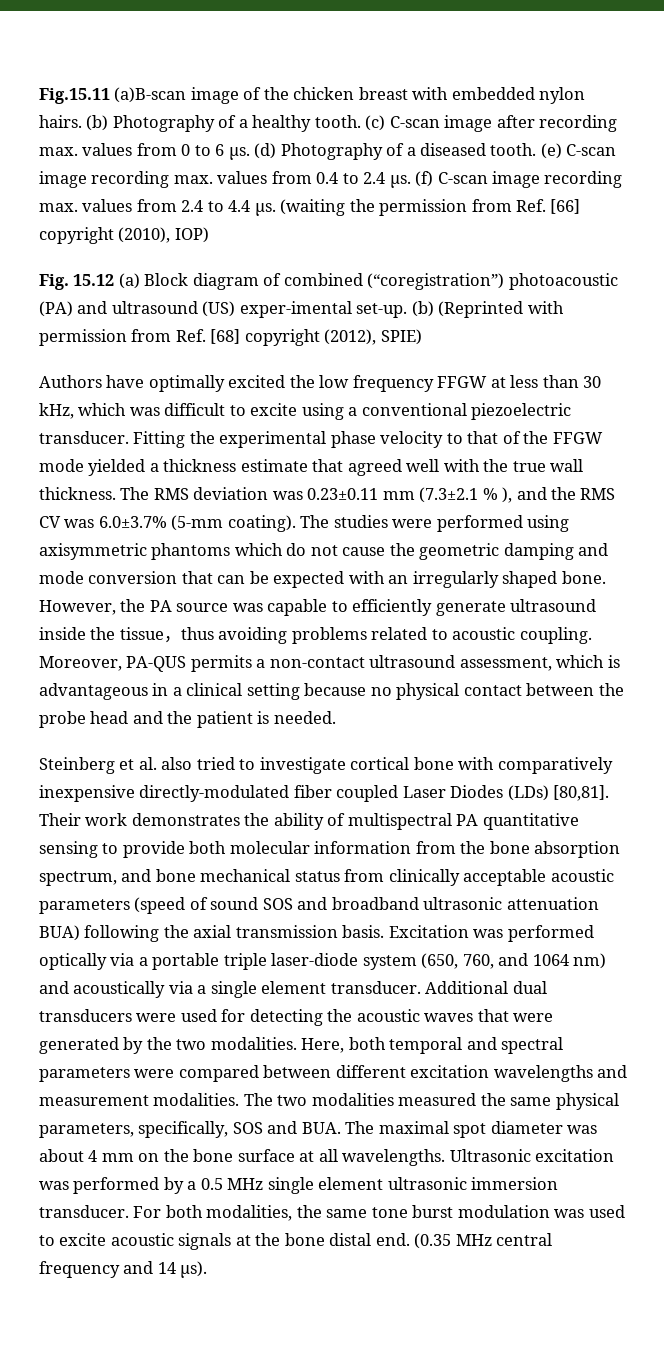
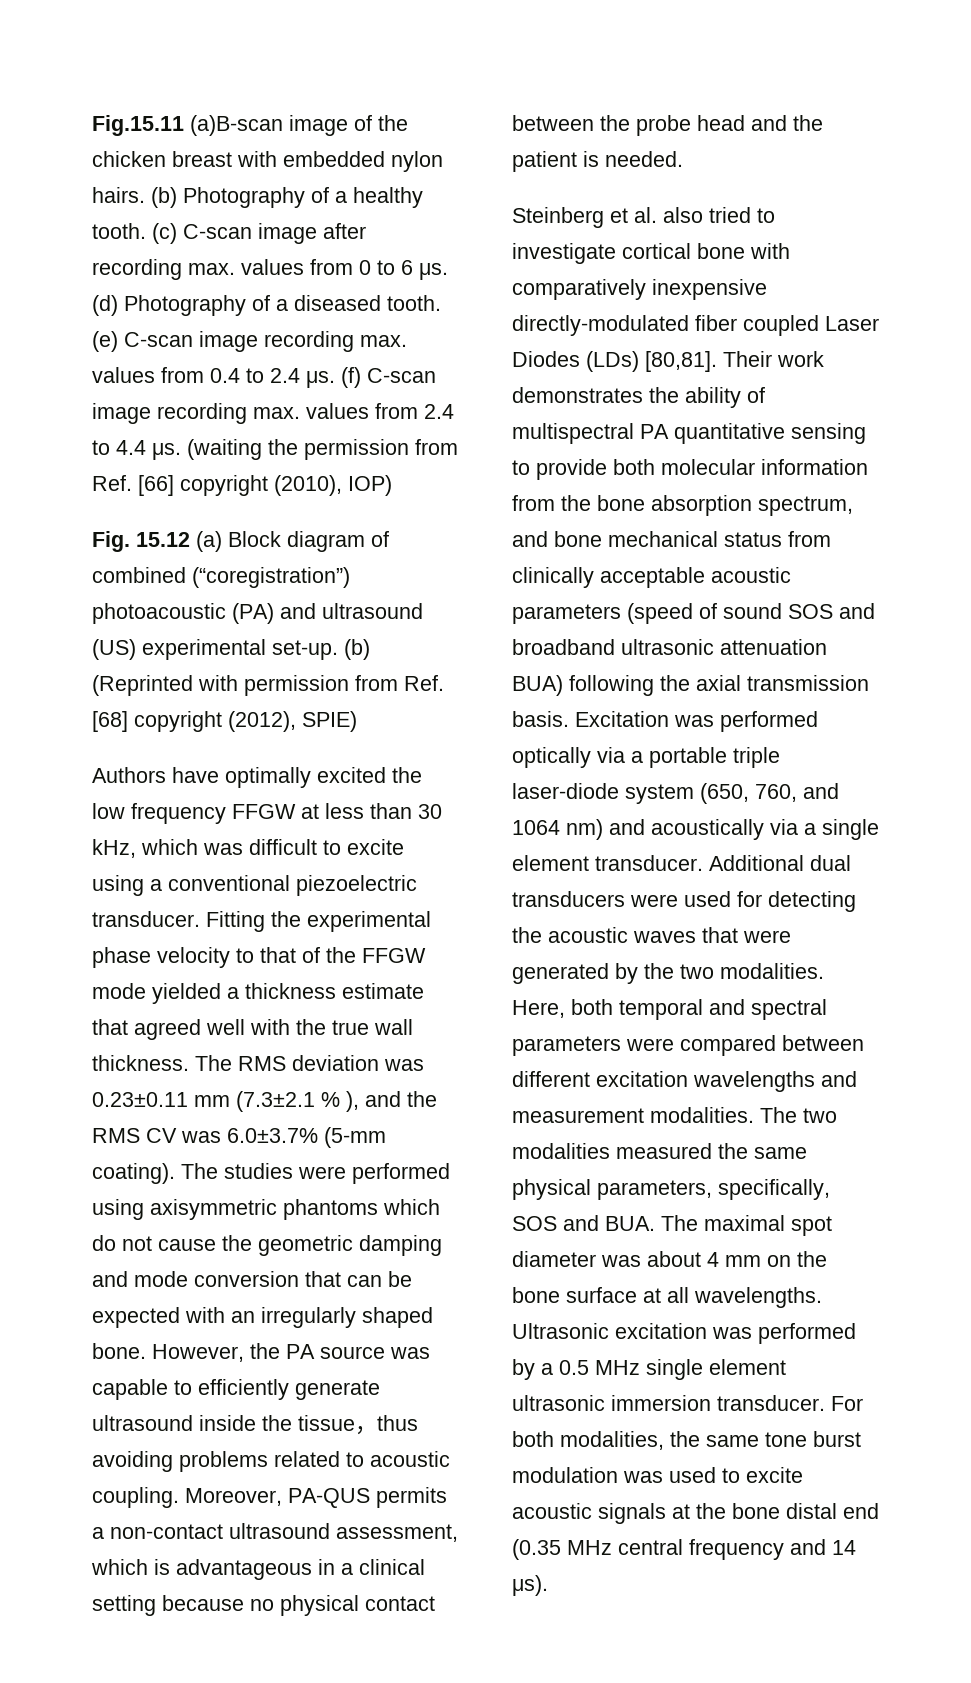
[239,301,352,318] exper-imental -> [142,639,266,660] experimental
[375,1233,410,1246] end. -> [843,1503,879,1519] end

